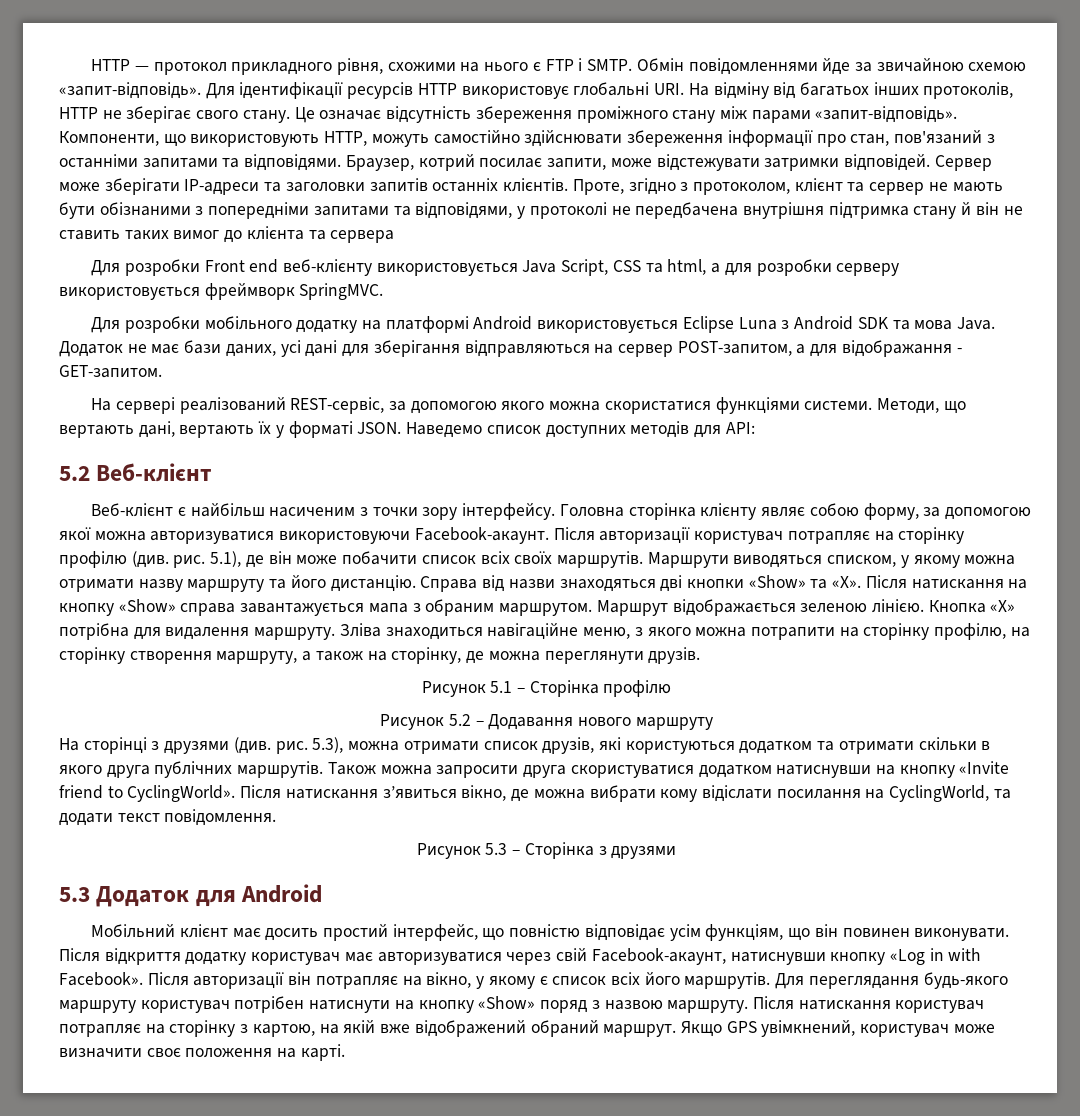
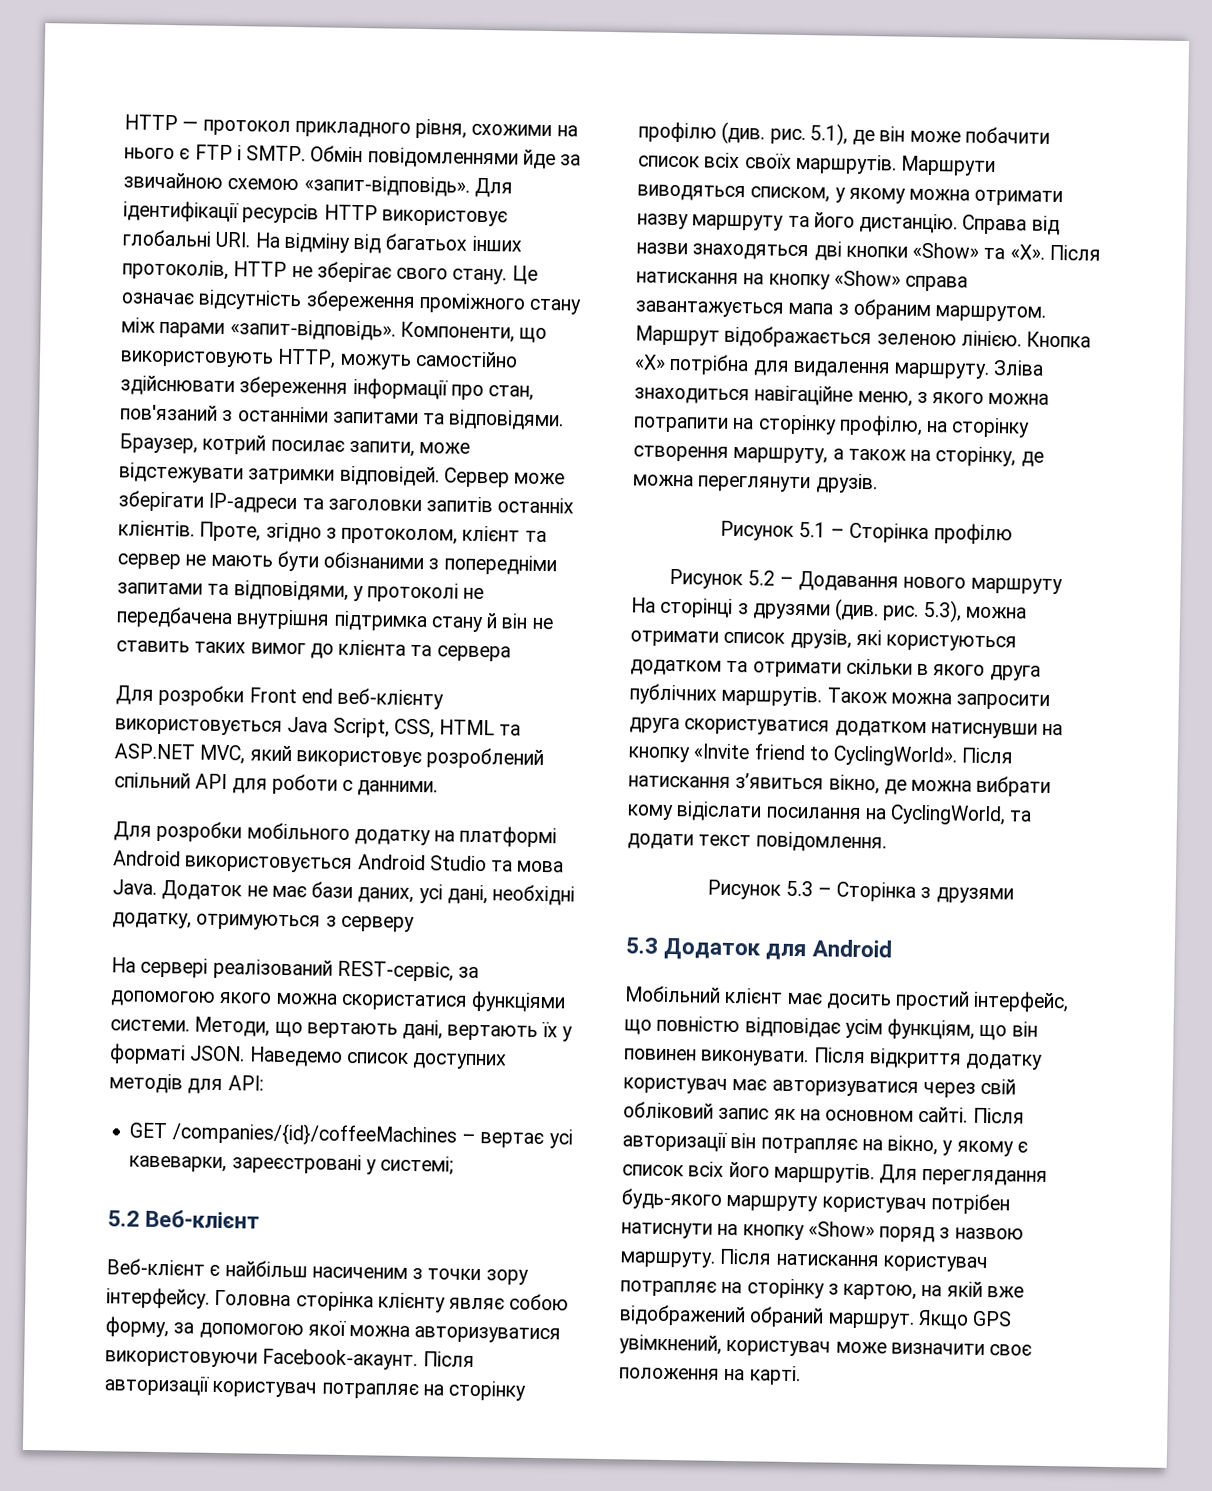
[612,259,900,276] [59,283,384,300] CSS та html, а для розробки серверу використовується фреймворк SpringMVC. -> [393,718,522,739] [114,743,545,770] [114,772,439,797] CSS, HTML та ASP.NET MVC, який використовує розроблений спільний API для роботи с данними.
[682,316,889,333] Eclipse Luna з Android SDK -> [357,854,487,872] Android Studio
[305,340,962,357] [59,365,162,378] дані для зберігання відправляються на сервер POST-запитом, а для відображання - GET-запитом. -> [446,884,576,906] [112,912,415,933] дані, необхідні додатку, отримуються з серверу
(755, 428) none -> [129,1122,573,1149] [129,1153,455,1175] // GET /companies/{id}/coffeeMachines – вертає усі кавеварки, зареєстровані у системі;
[591,948,982,965] [59,972,143,986] Facebook-акаунт, натиснувши кнопку «Log in with Facebook». -> [623,1101,969,1123] обліковий запис як на основном сайті.

